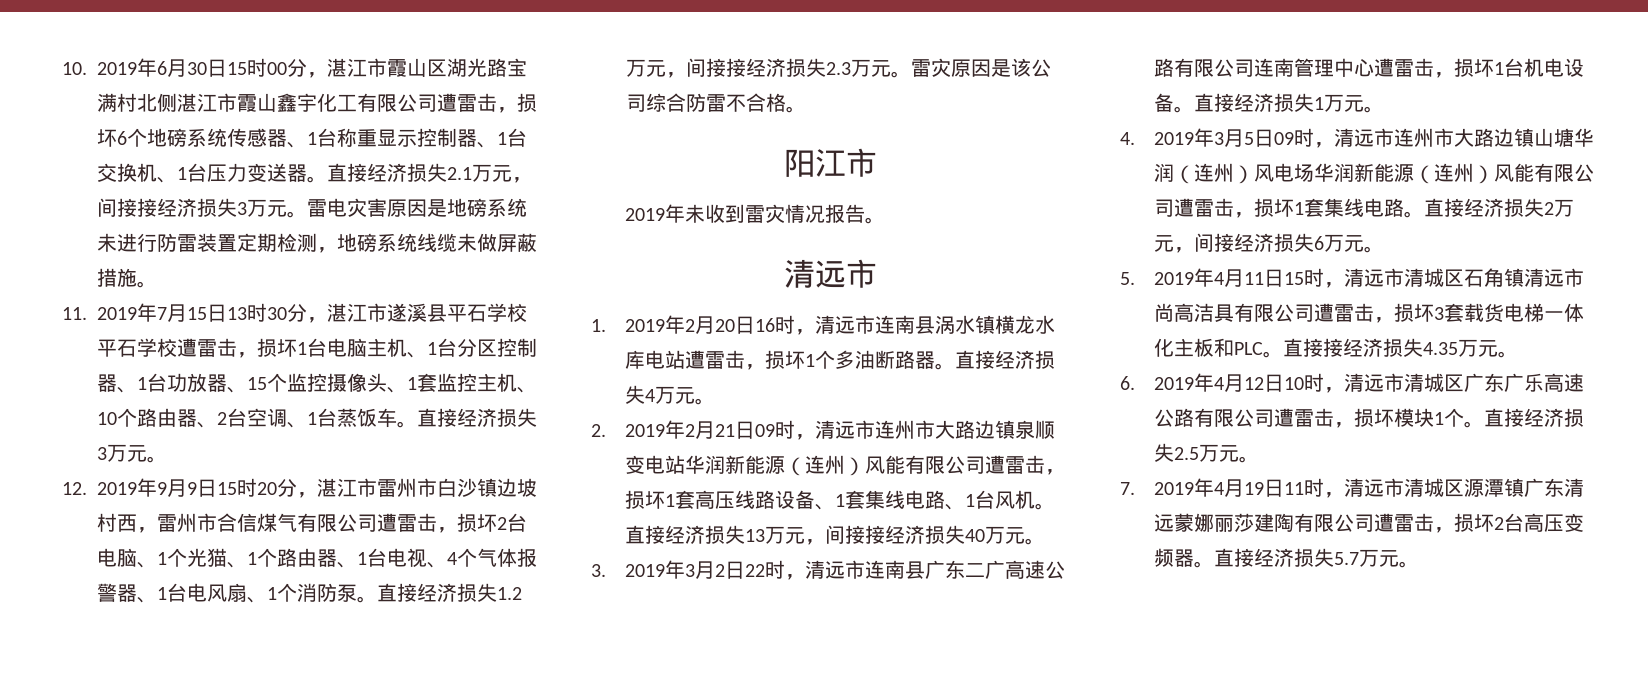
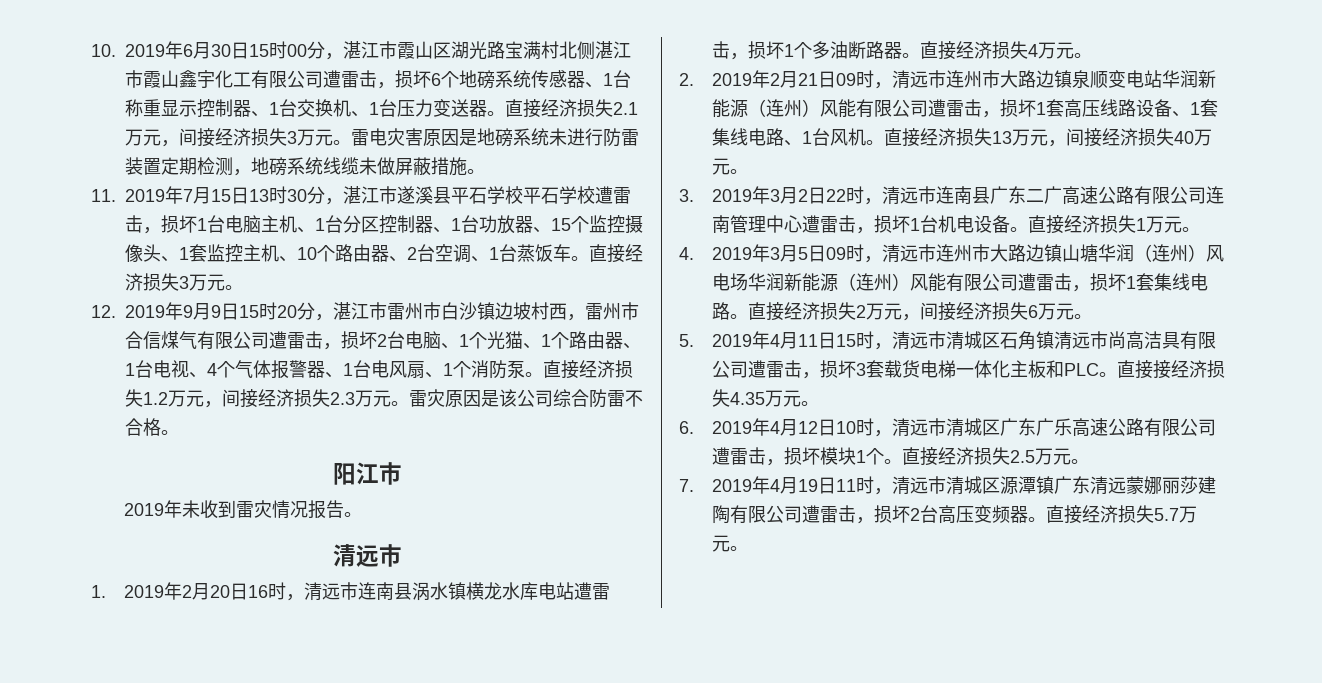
[137,198,157,217] 接 -> (215, 137) none
[726,58,746,77] 接 -> (258, 398) none
[865,525,886,544] 接 -> (1103, 137) none

